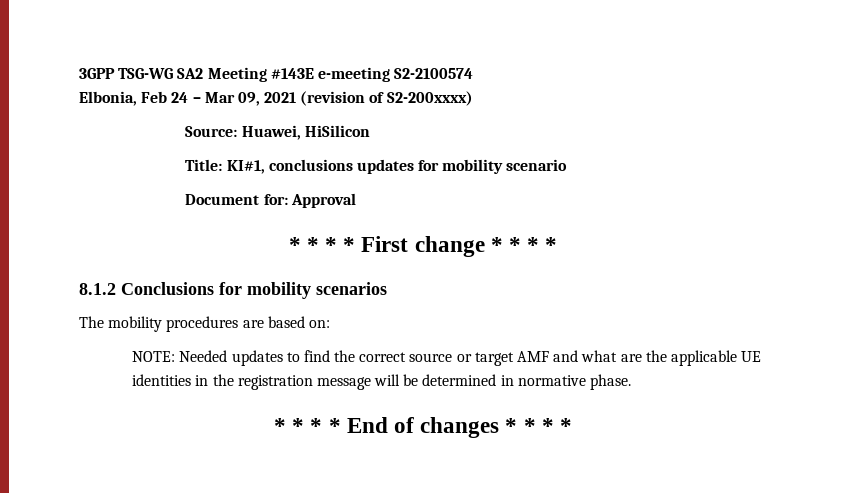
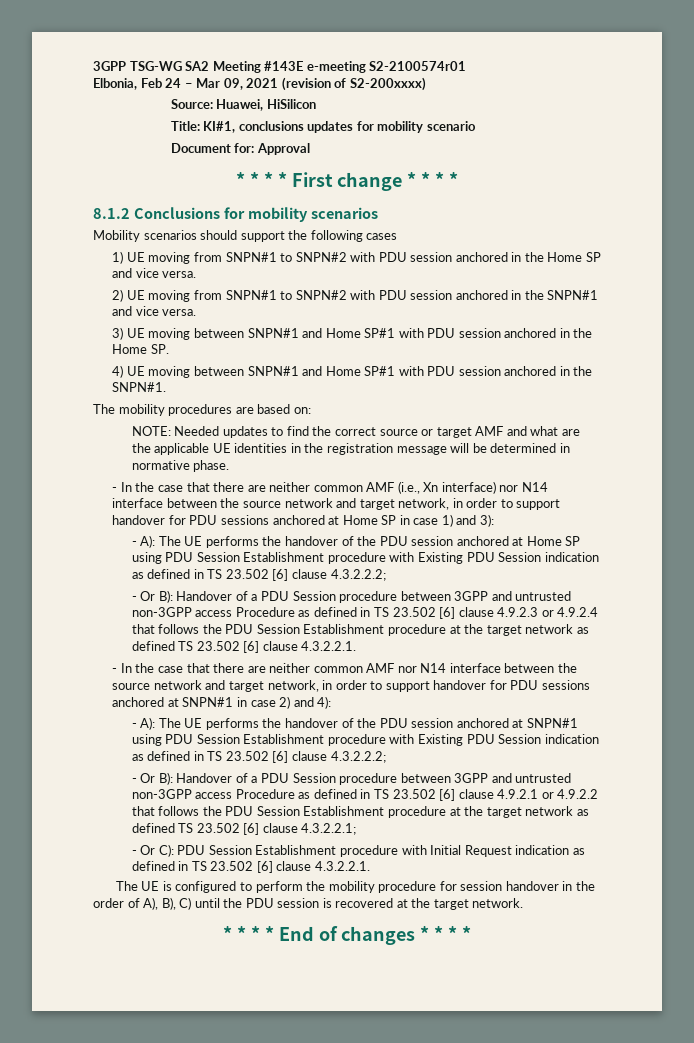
[394,68,474,79] S2-2100574 -> [369,61,467,71] S2-2100574r01
(387, 288) none -> [93,230,398,242] [112,251,601,264] [112,268,197,278] [112,289,599,302] [112,306,197,316] [112,327,593,340] [112,344,169,354] [112,365,593,378] [112,382,167,392] // Mobility scenarios should support the following cases // 1) UE moving from SNPN#1 to SNPN#2 with PDU session anchored in the Home SP and vice versa. // 2) UE moving from SNPN#1 to SNPN#2 with PDU session anchored in the SNPN#1 and vice versa. // 3) UE moving between SNPN#1 and Home SP#1 with PDU session anchored in the Home SP. // 4) UE moving between SNPN#1 and Home SP#1 with PDU session anchored in the SNPN#1.
(632, 382) none -> [112,481,548,494] [112,498,561,510] [112,514,494,527] [131,535,581,548] [131,552,599,564] [131,569,386,581] [131,590,572,603] [131,607,599,619] [131,624,589,636] [131,641,357,653] [112,663,577,673] [112,680,590,692] [112,696,332,709] [131,717,578,730] [131,734,599,746] [131,751,386,763] [131,772,572,785] [131,789,599,801] [131,806,589,818] [131,823,357,835] [131,844,585,857] [131,861,370,873] [115,881,595,893] [93,897,524,910] // - In the case that there are neither common AMF (i.e., Xn interface) nor N14 interface between the source network and target network, in order to support handover for PDU sessions anchored at Home SP in case 1) and 3): // - A): The UE performs the handover of the PDU session anchored at Home SP using PDU Session Establishment procedure with Existing PDU Session indication as defined in TS 23.502 [6] clause 4.3.2.2.2; // - Or B): Handover of a PDU Session procedure between 3GPP and untrusted non-3GPP access Procedure as defined in TS 23.502 [6] clause 4.9.2.3 or 4.9.2.4 that follows the PDU Session Establishment procedure at the target network as defined TS 23.502 [6] clause 4.3.2.2.1. // - In the case that there are neither common AMF nor N14 interface between the source network and target network, in order to support handover for PDU sessions anchored at SNPN#1 in case 2) and 4): // - A): The UE performs the handover of the PDU session anchored at SNPN#1 using PDU Session Establishment procedure with Existing PDU Session indication as defined in TS 23.502 [6] clause 4.3.2.2.2; // - Or B): Handover of a PDU Session procedure between 3GPP and untrusted non-3GPP access Procedure as defined in TS 23.502 [6] clause 4.9.2.1 or 4.9.2.2 that follows the PDU Session Establishment procedure at the target network as defined TS 23.502 [6] clause 4.3.2.2.1; // - Or C): PDU Session Establishment procedure with Initial Request indication as defined in TS 23.502 [6] clause 4.3.2.2.1. // The UE is configured to perform the mobility procedure for session handover in the order of A), B), C) until the PDU session is recovered at the target network.

